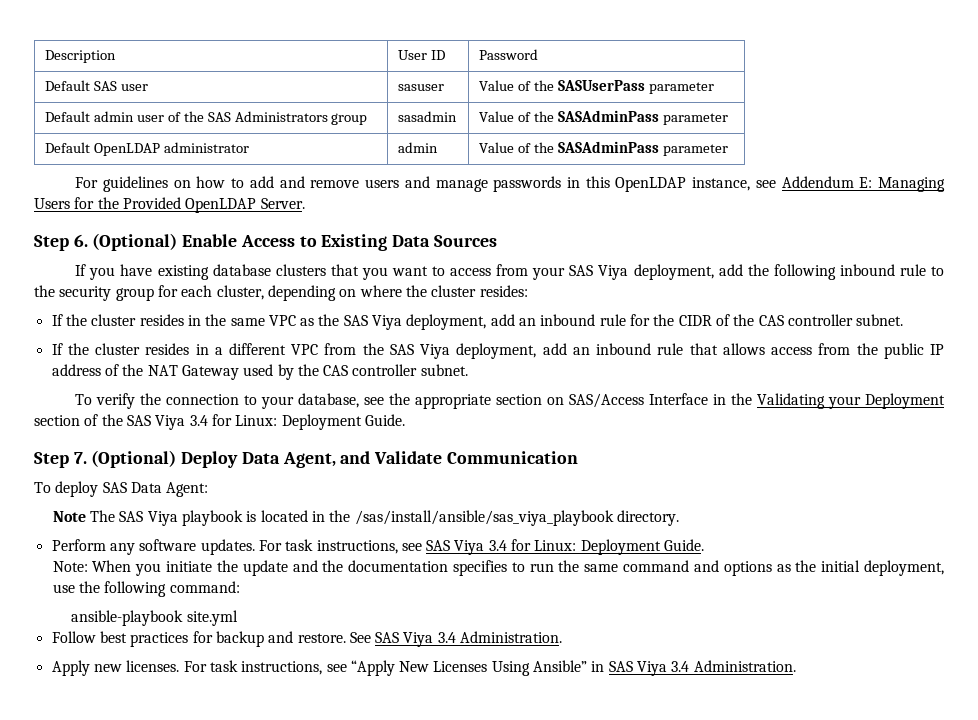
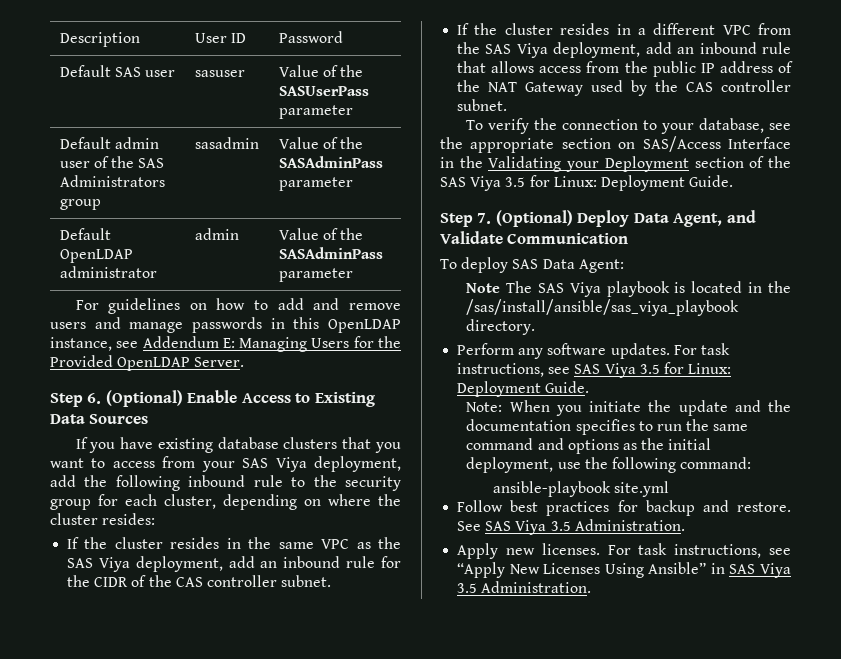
[189,415,208,426] 3.4 -> [505,177,526,187] 3.5
[488,540,507,551] 3.4 -> [639,364,660,374] 3.5
[437,632,456,643] 3.4 -> [550,521,571,531] 3.5
[671,661,690,672] 3.4 -> [457,583,478,593] 3.5

